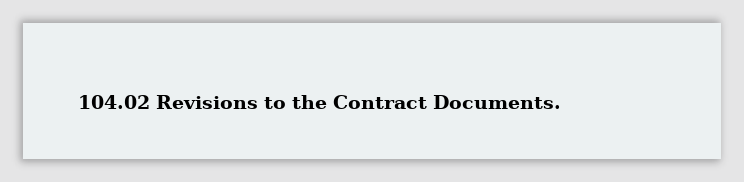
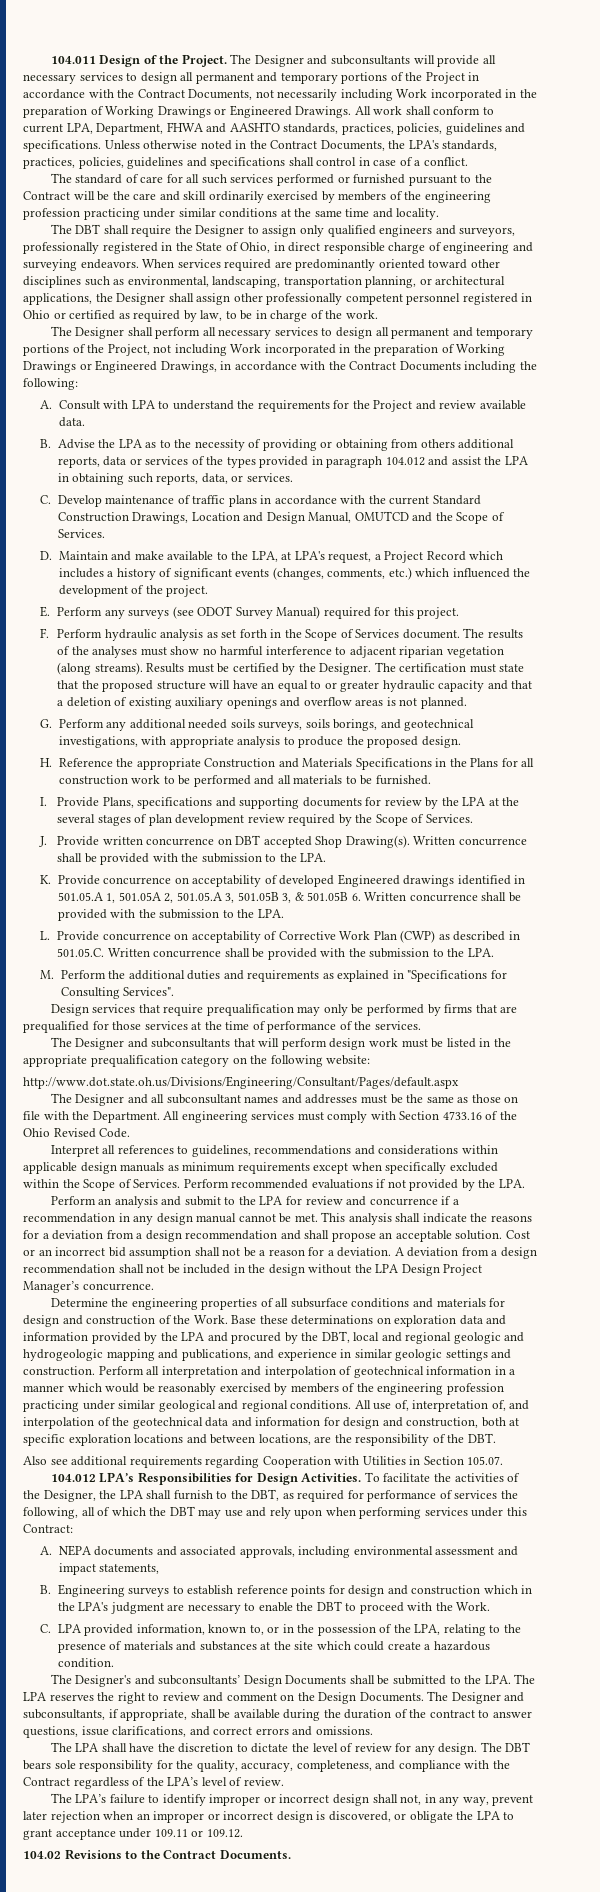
(78, 102) none -> [50,54,496,67] [23,72,480,84] [23,89,537,101] [23,105,494,118] [23,122,526,135] [23,140,498,152] [23,157,468,169] [50,173,492,186] [23,191,491,203] [23,208,440,220] [50,224,516,237] [23,242,533,254] [23,259,500,271] [23,276,506,288] [23,293,533,305] [23,310,378,322] [50,326,534,339] [23,344,506,356] [23,360,537,373] [23,378,78,390] [40,400,526,412] [58,417,85,427] [40,439,515,451] [57,456,528,468] [57,473,293,485] [40,495,481,507] [57,511,505,524] [57,529,105,538] [40,551,504,563] [58,567,531,580] [58,585,209,597] [40,606,460,619] [40,628,523,641] [57,646,504,658] [57,662,525,675] [57,680,533,692] [57,697,467,709] [40,719,475,731] [58,736,461,748] [40,758,535,770] [58,775,431,787] [40,797,520,809] [57,814,473,826] [39,835,527,848] [57,853,327,865] [40,874,526,887] [57,892,521,903] [57,909,284,921] [40,930,520,943] [57,948,494,960] [40,970,507,982] [60,987,175,999] [50,1004,518,1016] [23,1021,421,1033] [50,1037,511,1050] [23,1055,371,1067] [23,1076,459,1089] [50,1093,519,1106] [23,1111,517,1123] [23,1128,131,1138] [50,1145,498,1157] [23,1162,498,1174] [23,1179,525,1191] [50,1196,459,1208] [23,1212,532,1225] [23,1230,530,1242] [23,1247,537,1259] [23,1264,483,1276] [23,1281,154,1293] [50,1298,506,1310] [23,1315,507,1327] [23,1331,525,1344] [23,1349,512,1361] [23,1366,516,1378] [23,1383,504,1395] [23,1400,530,1412] [23,1417,520,1429] [23,1433,496,1446] [23,1456,504,1468] [50,1472,521,1485] [23,1489,518,1502] [23,1506,527,1519] [23,1524,73,1533] [40,1545,518,1558] [58,1563,160,1575] [40,1584,533,1597] [57,1601,491,1614] [40,1624,521,1636] [57,1641,490,1653] [57,1658,114,1668] [50,1674,536,1687] [23,1691,525,1704] [23,1709,532,1721] [23,1726,373,1738] [50,1742,531,1755] [23,1760,510,1772] [23,1777,284,1789] [50,1793,534,1806] [23,1811,515,1823] [23,1828,243,1840] 104.011 Design of the Project. The Designer and subconsultants will provide all necessary services to design all permanent and temporary portions of the Project in accordance with the Contract Documents, not necessarily including Work incorporated in the preparation of Working Drawings or Engineered Drawings. All work shall conform to current LPA, Department, FHWA and AASHTO standards, practices, policies, guidelines and specifications. Unless otherwise noted in the Contract Documents, the LPA's standards, practices, policies, guidelines and specifications shall control in case of a conflict. // The standard of care for all such services performed or furnished pursuant to the Contract will be the care and skill ordinarily exercised by members of the engineering profession practicing under similar conditions at the same time and locality. // The DBT shall require the Designer to assign only qualified engineers and surveyors, professionally registered in the State of Ohio, in direct responsible charge of engineering and surveying endeavors. When services required are predominantly oriented toward other disciplines such as environmental, landscaping, transportation planning, or architectural applications, the Designer shall assign other professionally competent personnel registered in Ohio or certified as required by law, to be in charge of the work. // The Designer shall perform all necessary services to design all permanent and temporary portions of the Project, not including Work incorporated in the preparation of Working Drawings or Engineered Drawings, in accordance with the Contract Documents including the following: // A. Consult with LPA to understand the requirements for the Project and review available data. // B. Advise the LPA as to the necessity of providing or obtaining from others additional reports, data or services of the types provided in paragraph 104.012 and assist the LPA in obtaining such reports, data, or services. // C. Develop maintenance of traffic plans in accordance with the current Standard Construction Drawings, Location and Design Manual, OMUTCD and the Scope of Services. // D. Maintain and make available to the LPA, at LPA's request, a Project Record which includes a history of significant events (changes, comments, etc.) which influenced the development of the project. // E. Perform any surveys (see ODOT Survey Manual) required for this project. // F. Perform hydraulic analysis as set forth in the Scope of Services document. The results of the analyses must show no harmful interference to adjacent riparian vegetation (along streams). Results must be certified by the Designer. The certification must state that the proposed structure will have an equal to or greater hydraulic capacity and that a deletion of existing auxiliary openings and overflow areas is not planned. // G. Perform any additional needed soils surveys, soils borings, and geotechnical investigations, with appropriate analysis to produce the proposed design. // H. Reference the appropriate Construction and Materials Specifications in the Plans for all construction work to be performed and all materials to be furnished. // I. Provide Plans, specifications and supporting documents for review by the LPA at the several stages of plan development review required by the Scope of Services. // J. Provide written concurrence on DBT accepted Shop Drawing(s). Written concurrence shall be provided with the submission to the LPA. // K. Provide concurrence on acceptability of developed Engineered drawings identified in 501.05.A 1, 501.05A 2, 501.05.A 3, 501.05B 3, & 501.05B 6. Written concurrence shall be provided with the submission to the LPA. // L. Provide concurrence on acceptability of Corrective Work Plan (CWP) as described in 501.05.C. Written concurrence shall be provided with the submission to the LPA. // M. Perform the additional duties and requirements as explained in "Specifications for Consulting Services". // Design services that require prequalification may only be performed by firms that are prequalified for those services at the time of performance of the services. // The Designer and subconsultants that will perform design work must be listed in the appropriate prequalification category on the following website: // http://www.dot.state.oh.us/Divisions/Engineering/Consultant/Pages/default.aspx // The Designer and all subconsultant names and addresses must be the same as those on file with the Department. All engineering services must comply with Section 4733.16 of the Ohio Revised Code. // Interpret all references to guidelines, recommendations and considerations within applicable design manuals as minimum requirements except when specifically excluded within the Scope of Services. Perform recommended evaluations if not provided by the LPA. // Perform an analysis and submit to the LPA for review and concurrence if a recommendation in any design manual cannot be met. This analysis shall indicate the reasons for a deviation from a design recommendation and shall propose an acceptable solution. Cost or an incorrect bid assumption shall not be a reason for a deviation. A deviation from a design recommendation shall not be included in the design without the LPA Design Project Manager’s concurrence. // Determine the engineering properties of all subsurface conditions and materials for design and construction of the Work. Base these determinations on exploration data and information provided by the LPA and procured by the DBT, local and regional geologic and hydrogeologic mapping and publications, and experience in similar geologic settings and construction. Perform all interpretation and interpolation of geotechnical information in a manner which would be reasonably exercised by members of the engineering profession practicing under similar geological and regional conditions. All use of, interpretation of, and interpolation of the geotechnical data and information for design and construction, both at specific exploration locations and between locations, are the responsibility of the DBT. // Also see additional requirements regarding Cooperation with Utilities in Section 105.07. // 104.012 LPA’s Responsibilities for Design Activities. To facilitate the activities of the Designer, the LPA shall furnish to the DBT, as required for performance of services the following, all of which the DBT may use and rely upon when performing services under this Contract: // A. NEPA documents and associated approvals, including environmental assessment and impact statements, // B. Engineering surveys to establish reference points for design and construction which in the LPA's judgment are necessary to enable the DBT to proceed with the Work. // C. LPA provided information, known to, or in the possession of the LPA, relating to the presence of materials and substances at the site which could create a hazardous condition. // The Designer's and subconsultants’ Design Documents shall be submitted to the LPA. The LPA reserves the right to review and comment on the Design Documents. The Designer and subconsultants, if appropriate, shall be available during the duration of the contract to answer questions, issue clarifications, and correct errors and omissions. // The LPA shall have the discretion to dictate the level of review for any design. The DBT bears sole responsibility for the quality, accuracy, completeness, and compliance with the Contract regardless of the LPA’s level of review. // The LPA’s failure to identify improper or incorrect design shall not, in any way, prevent later rejection when an improper or incorrect design is discovered, or obligate the LPA to grant acceptance under 109.11 or 109.12. //

